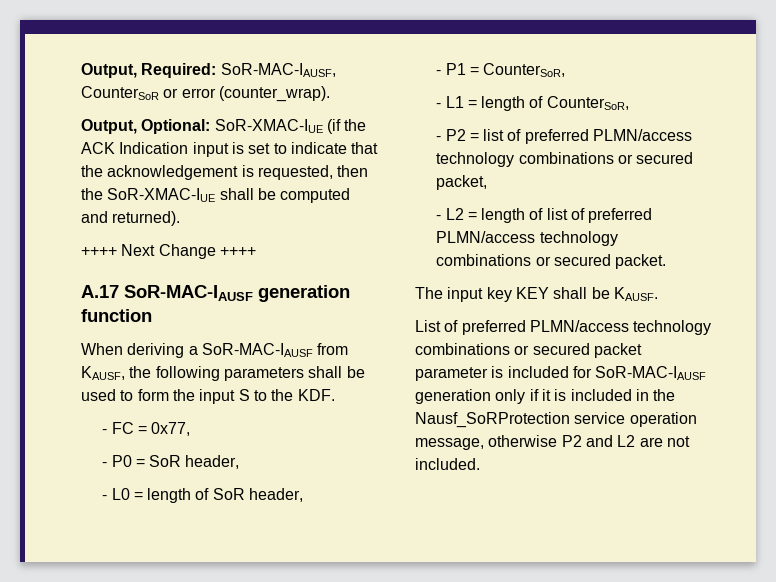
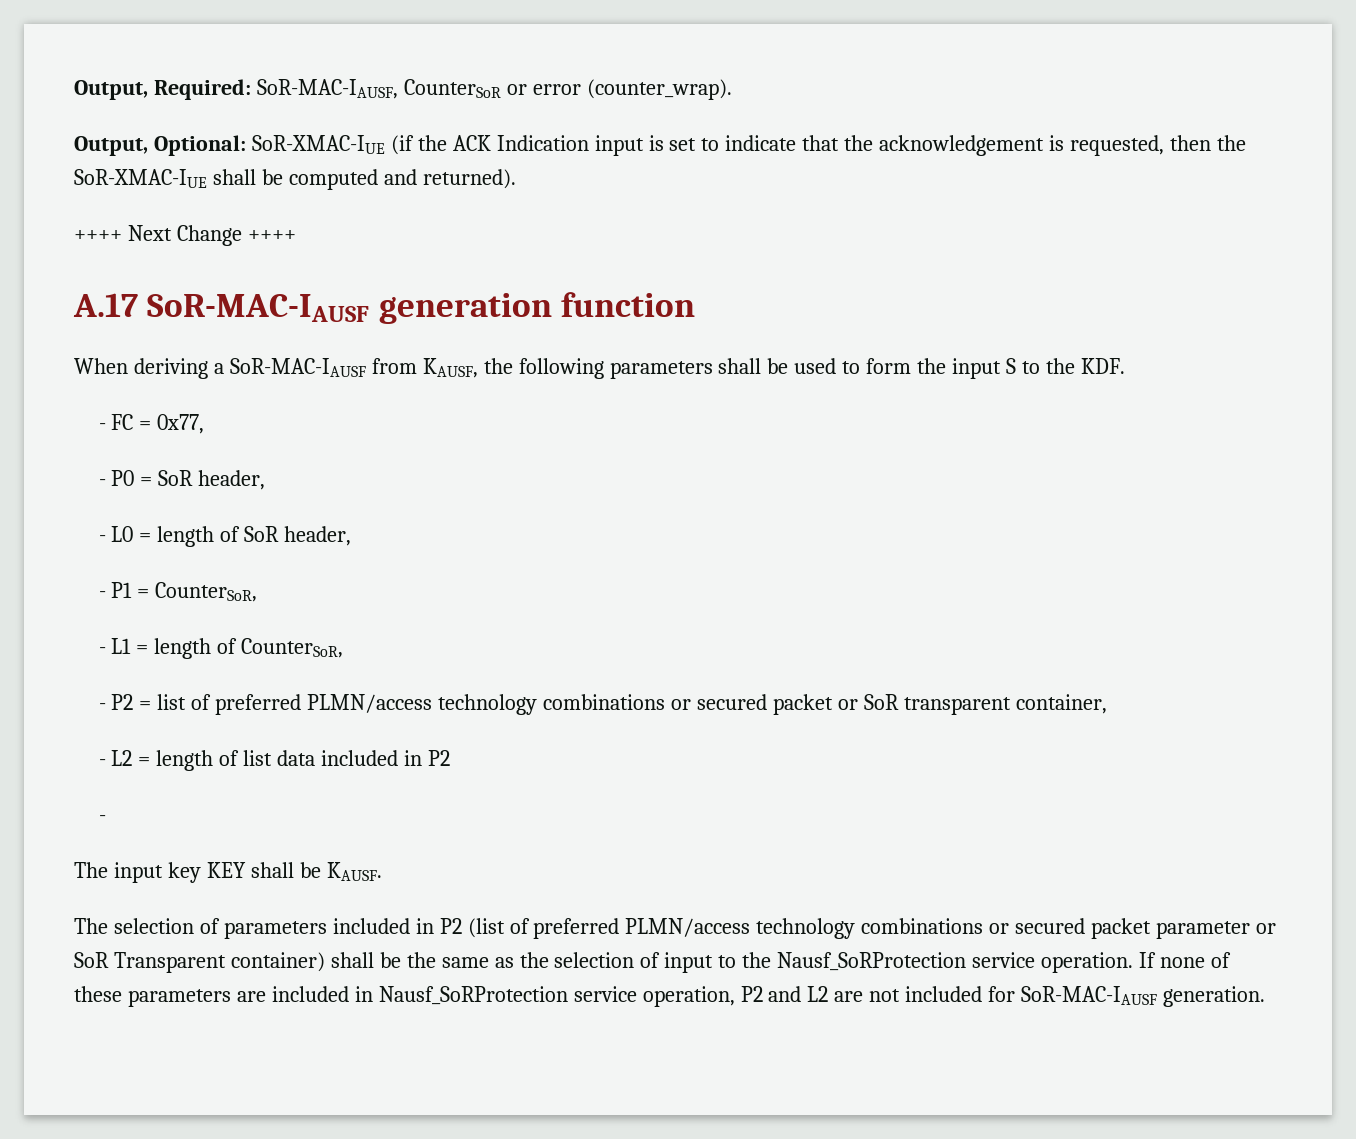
[436,175,488,190] packet, -> [772,694,1107,715] packet or SoR transparent container,
[571,208,653,223] [436,231,618,246] [436,254,667,269] of preferred PLMN/access technology combinations or secured packet. -> [277,750,450,766] [98,815,106,822] data included in P2 // -
[415,320,441,332] List -> [74,918,505,939] The selection of parameters included in P2 (list
[491,366,707,380] [415,389,676,404] [415,412,697,428] [415,435,558,450] is included for SoR-MAC-IAUSF generation only if it is included in the Nausf_SoRProtection service operation message, otherwise -> [1255,923,1276,934] [74,952,1231,973] [74,986,735,1007] or SoR Transparent container) shall be the same as the selection of input to the Nausf_SoRProtection service operation. If none of these parameters are included in Nausf_SoRProtection service operation,
[415,458,480,470] included. -> [905,986,1266,1007] included for SoR-MAC-IAUSF generation.

